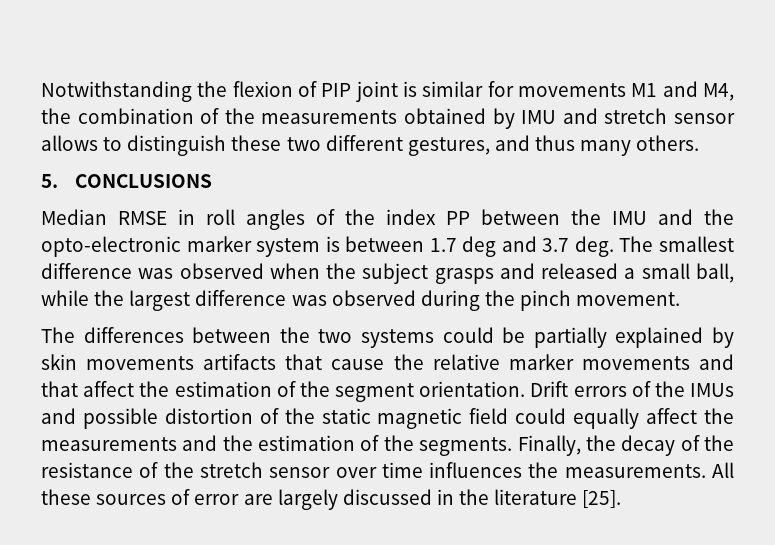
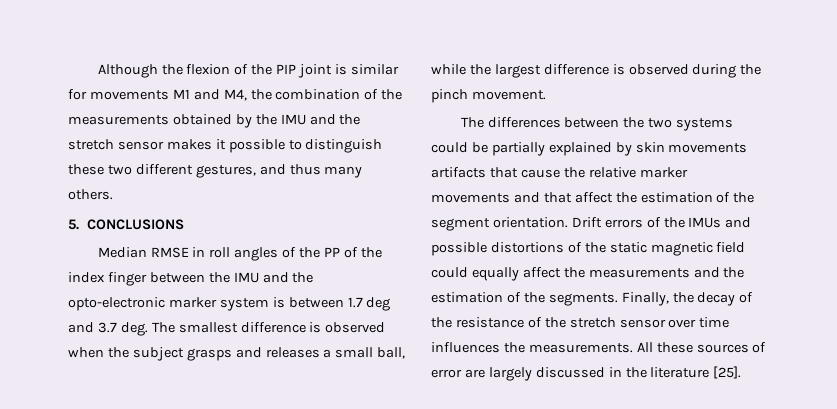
[41,81,192,102] Notwithstanding -> [97,64,158,78] Although
(317, 89) none -> [251,64,273,75] the
[521,108,736,124] [41,135,98,151] IMU and stretch sensor allows -> [255,114,361,125] [68,139,285,153] the IMU and the stretch sensor makes it possible
[386,209,470,225] index PP -> [324,247,382,258] [68,272,147,286] PP of the index finger
[138,268,174,279] was -> [309,322,322,333] is
[541,263,619,279] released -> [265,347,320,358] releases
[291,295,327,306] was -> [612,64,625,75] is
[164,408,253,424] distortion -> [490,242,564,253] distortions

